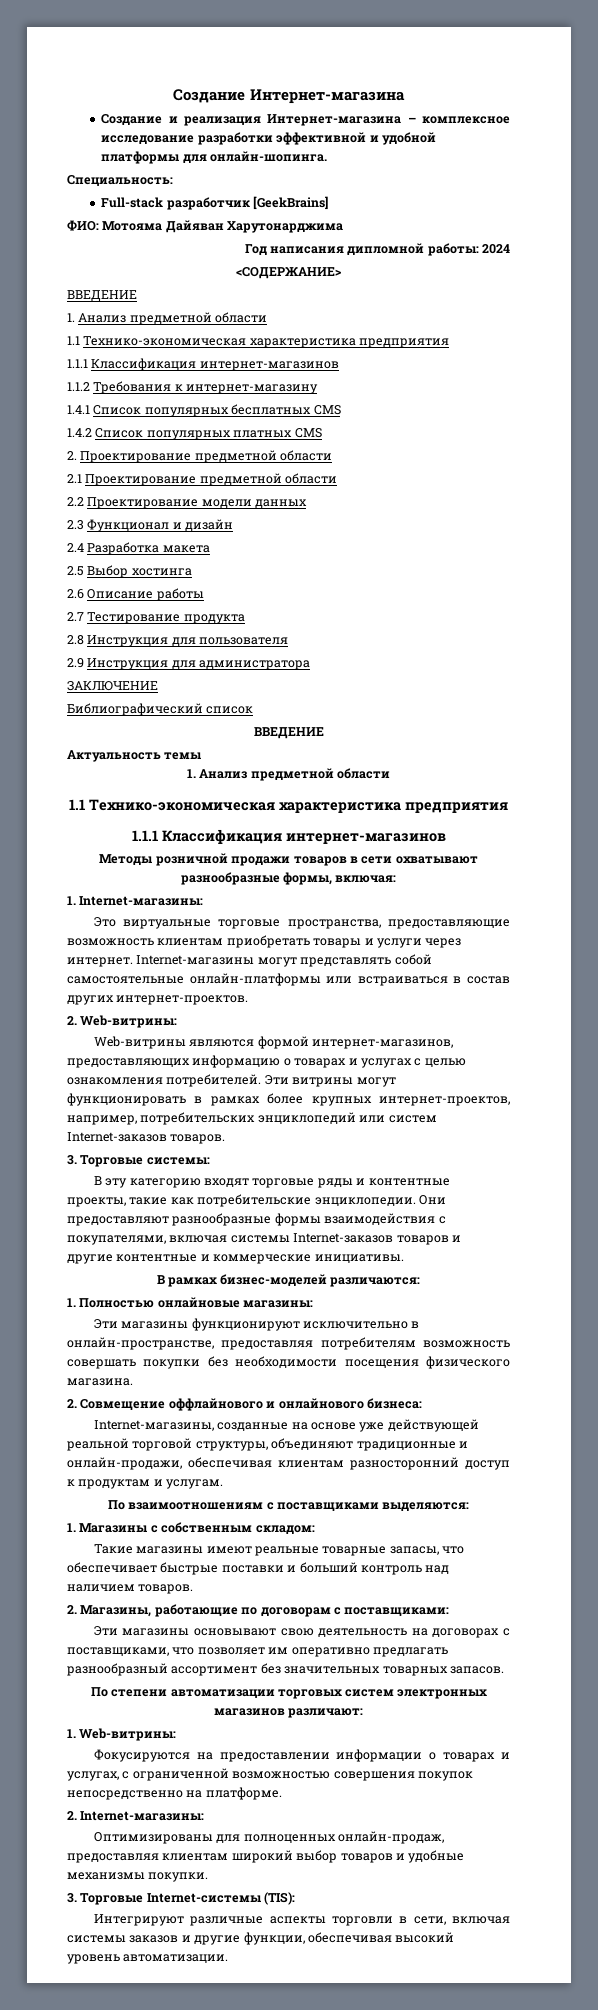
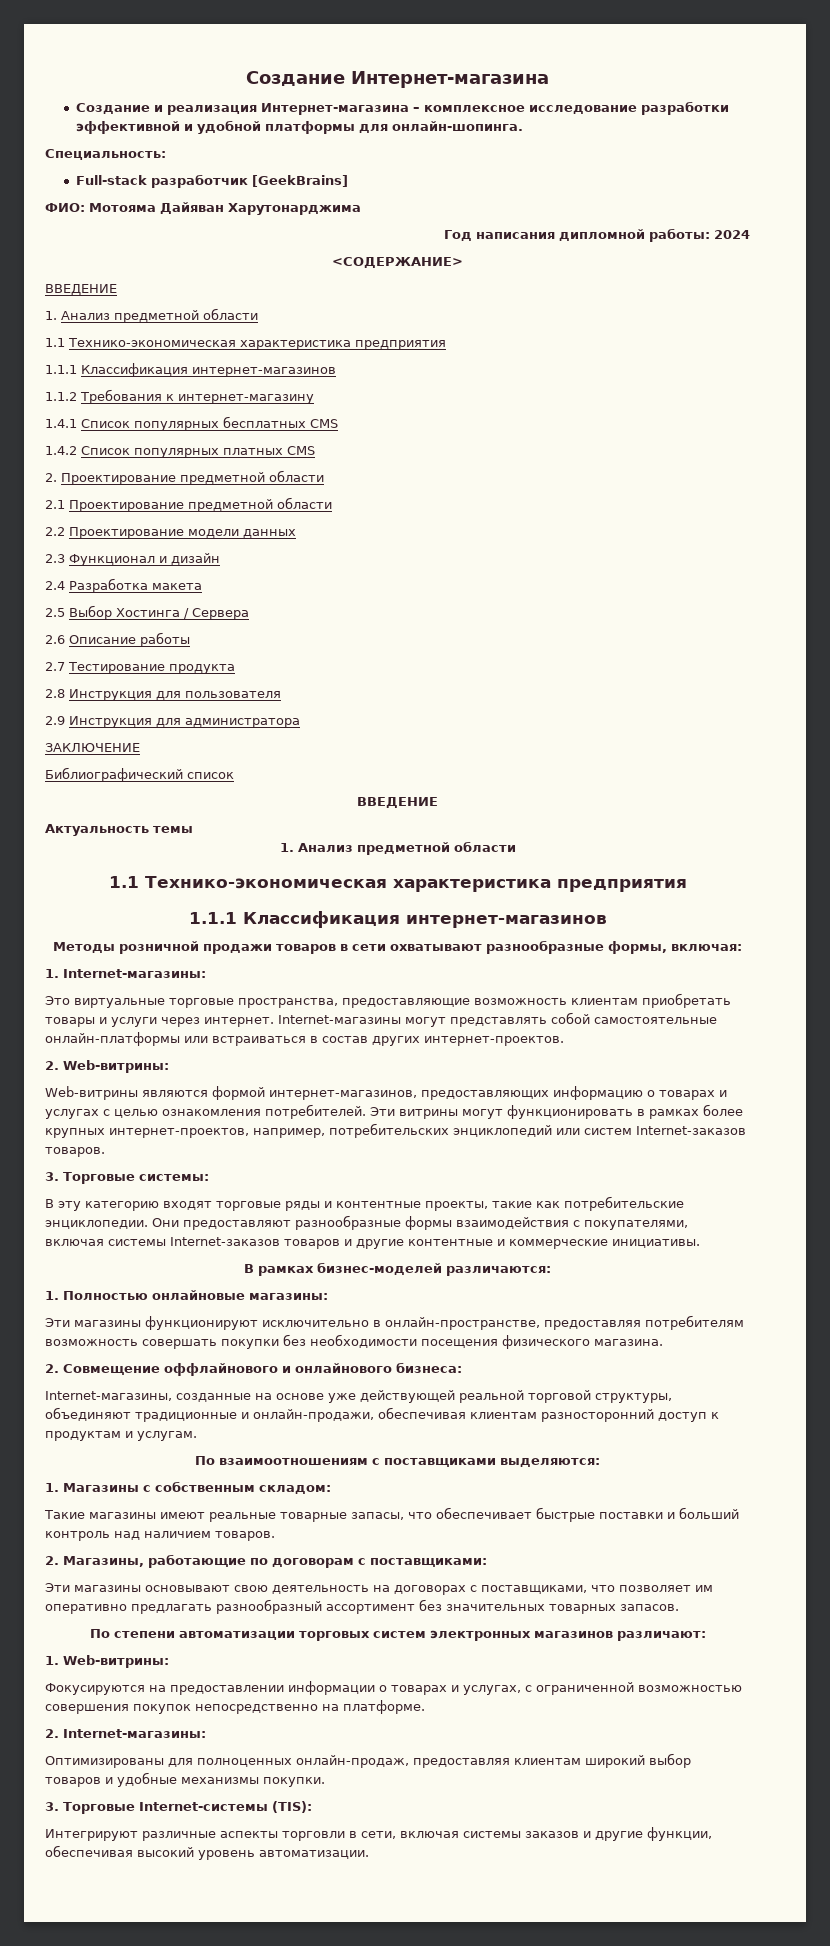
[131,568,192,576] хостинга -> [116,608,249,620] Хостинга / Сервера

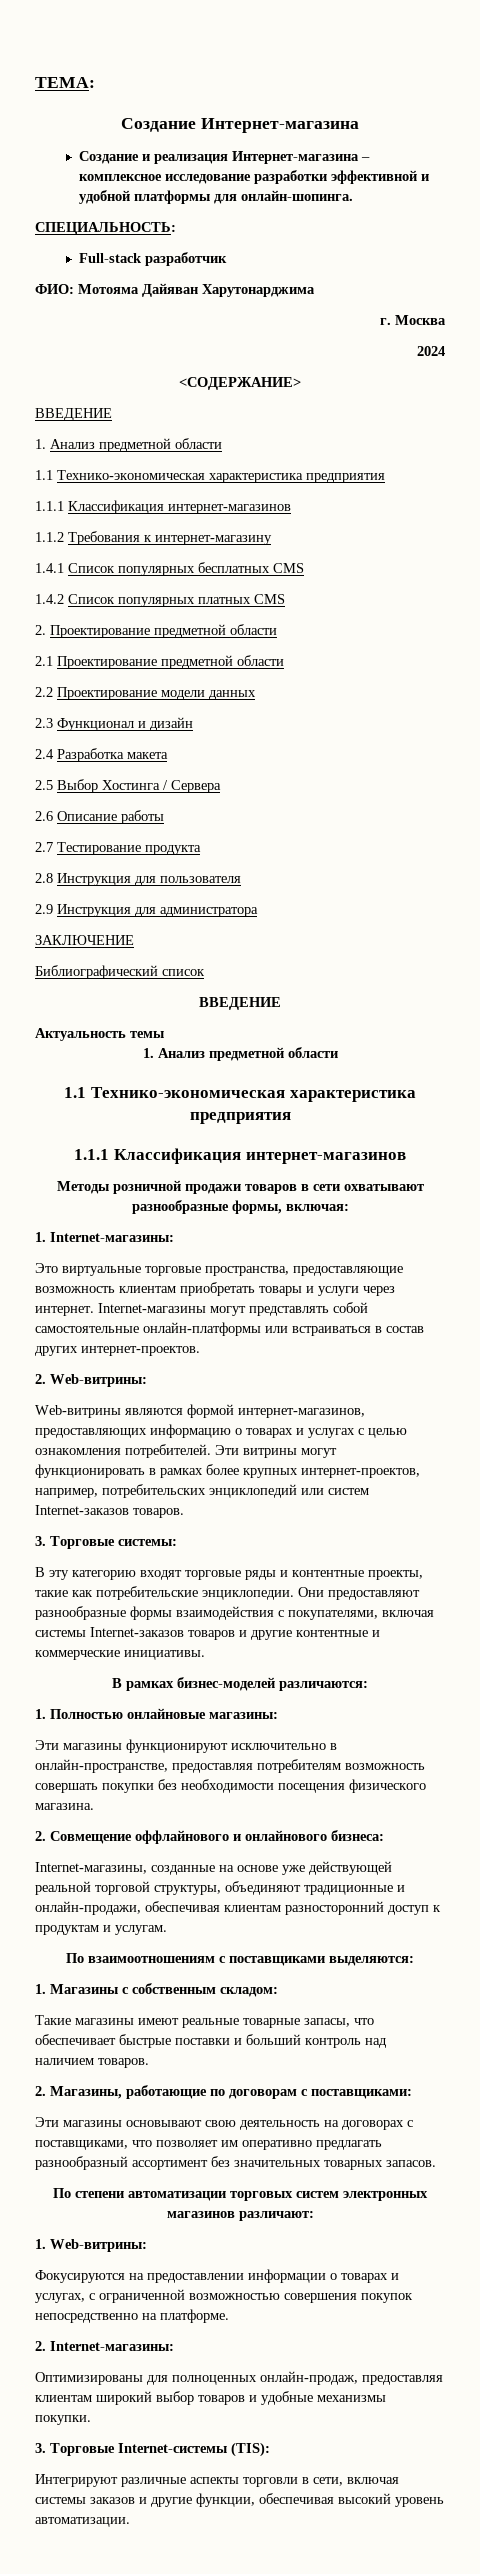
(246, 78) none -> [35,77,95,88] ТЕМА: //
[45,149,166,160] Специальность: -> [35,222,176,235] СПЕЦИАЛЬНОСТЬ:
[252,175,349,187] [GeekBrains] -> (228, 259) none
[444,228,710,242] Год написания дипломной работы: -> [380,315,446,325] г. Москва //

